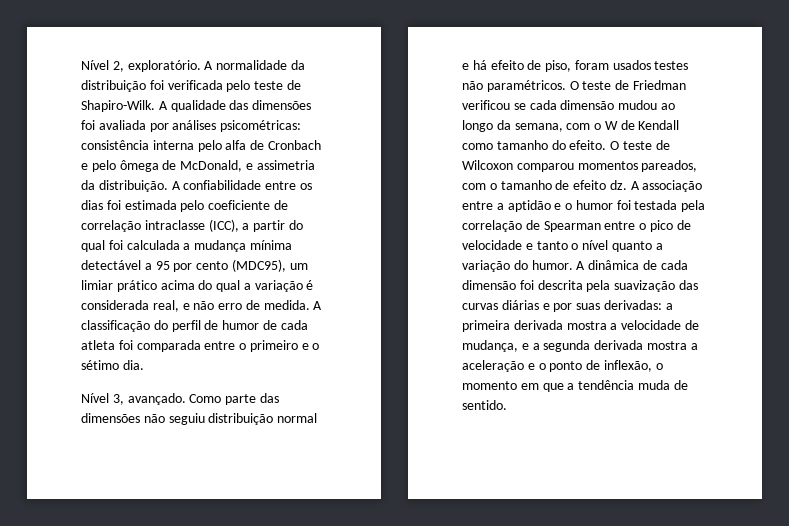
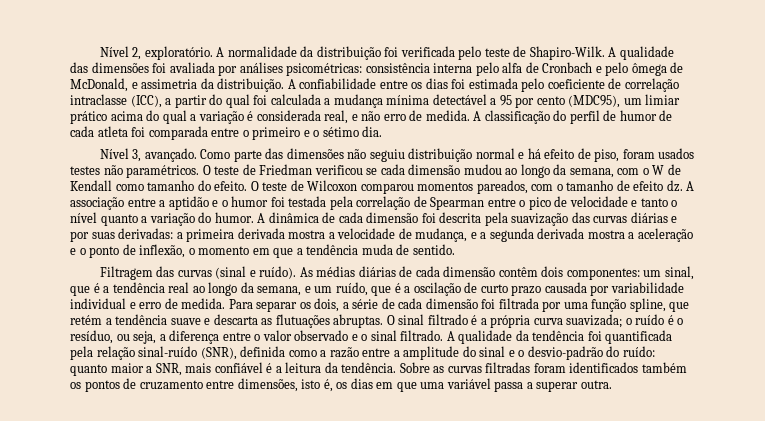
(507, 405) none -> [99,266,694,280] [70,282,684,296] [70,298,690,312] [70,314,684,328] [70,330,673,344] [70,346,655,360] [70,362,687,376] [70,378,612,392] // Filtragem das curvas (sinal e ruído). As médias diárias de cada dimensão contêm dois componentes: um sinal, que é a tendência real ao longo da semana, e um ruído, que é a oscilação de curto prazo causada por variabilidade individual e erro de medida. Para separar os dois, a série de cada dimensão foi filtrada por uma função spline, que retém a tendência suave e descarta as flutuações abruptas. O sinal filtrado é a própria curva suavizada; o ruído é o resíduo, ou seja, a diferença entre o valor observado e o sinal filtrado. A qualidade da tendência foi quantificada pela relação sinal-ruído (SNR), definida como a razão entre a amplitude do sinal e o desvio-padrão do ruído: quanto maior a SNR, mais confiável é a leitura da tendência. Sobre as curvas filtradas foram identificados também os pontos de cruzamento entre dimensões, isto é, os dias em que uma variável passa a superar outra.

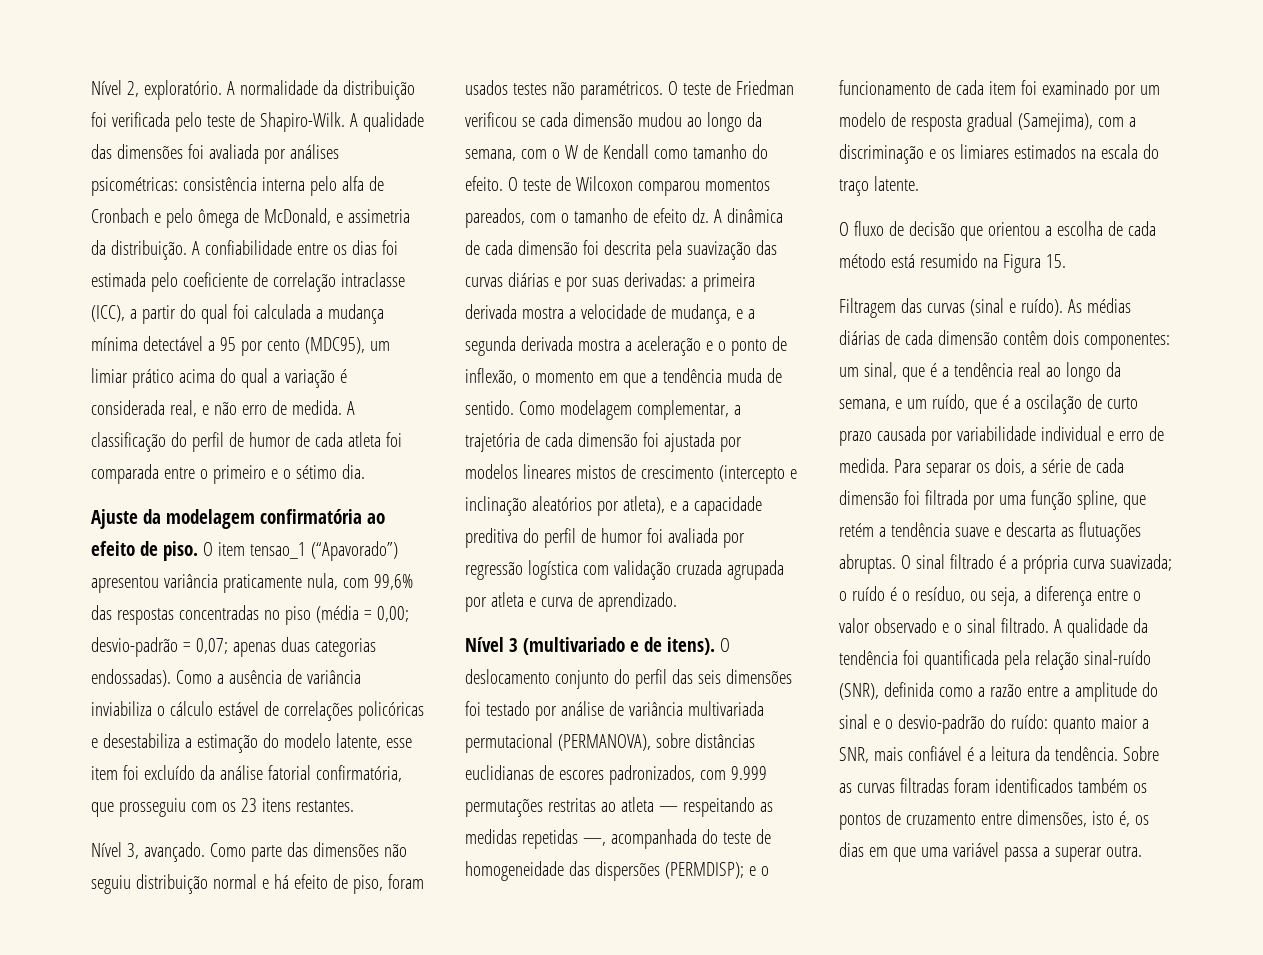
(383, 131) none -> [91,509,385,529] [91,541,398,561] [91,573,413,593] [91,605,409,625] [91,637,376,657] [91,669,361,687] [91,701,424,721] [91,733,412,753] [91,765,402,782] [91,798,354,817] // Ajuste da modelagem confirmatória ao efeito de piso. O item tensao_1 (“Apavorado”) apresentou variância praticamente nula, com 99,6% das respostas concentradas no piso (média = 0,00; desvio-padrão = 0,07; apenas duas categorias endossadas). Como a ausência de variância inviabiliza o cálculo estável de correlações policóricas e desestabiliza a estimação do modelo latente, esse item foi excluído da análise fatorial confirmatória, que prosseguiu com os 23 itens restantes.
[70,196,678,210] [70,212,266,226] associação entre a aptidão e o humor foi testada pela correlação de Spearman entre o pico de velocidade e tanto o nível quanto a variação do humor. A -> (722, 216) none
(455, 249) none -> [518,400,741,420] [465,432,742,452] [465,464,797,484] [465,496,762,516] [465,528,745,548] [465,560,784,580] [465,592,677,612] [465,637,730,655] [465,669,792,689] [465,701,764,721] [465,733,755,753] [465,765,767,785] [465,797,773,817] [465,829,771,849] [465,861,769,881] [839,80,1160,100] [839,112,1136,132] [839,144,1159,164] [839,176,919,196] [839,221,1156,241] [839,253,1066,273] Como modelagem complementar, a trajetória de cada dimensão foi ajustada por modelos lineares mistos de crescimento (intercepto e inclinação aleatórios por atleta), e a capacidade preditiva do perfil de humor foi avaliada por regressão logística com validação cruzada agrupada por atleta e curva de aprendizado. // Nível 3 (multivariado e de itens). O deslocamento conjunto do perfil das seis dimensões foi testado por análise de variância multivariada permutacional (PERMANOVA), sobre distâncias euclidianas de escores padronizados, com 9.999 permutações restritas ao atleta — respeitando as medidas repetidas —, acompanhada do teste de homogeneidade das dispersões (PERMDISP); e o funcionamento de cada item foi examinado por um modelo de resposta gradual (Samejima), com a discriminação e os limiares estimados na escala do traço latente. // O fluxo de decisão que orientou a escolha de cada método está resumido na Figura 15.

